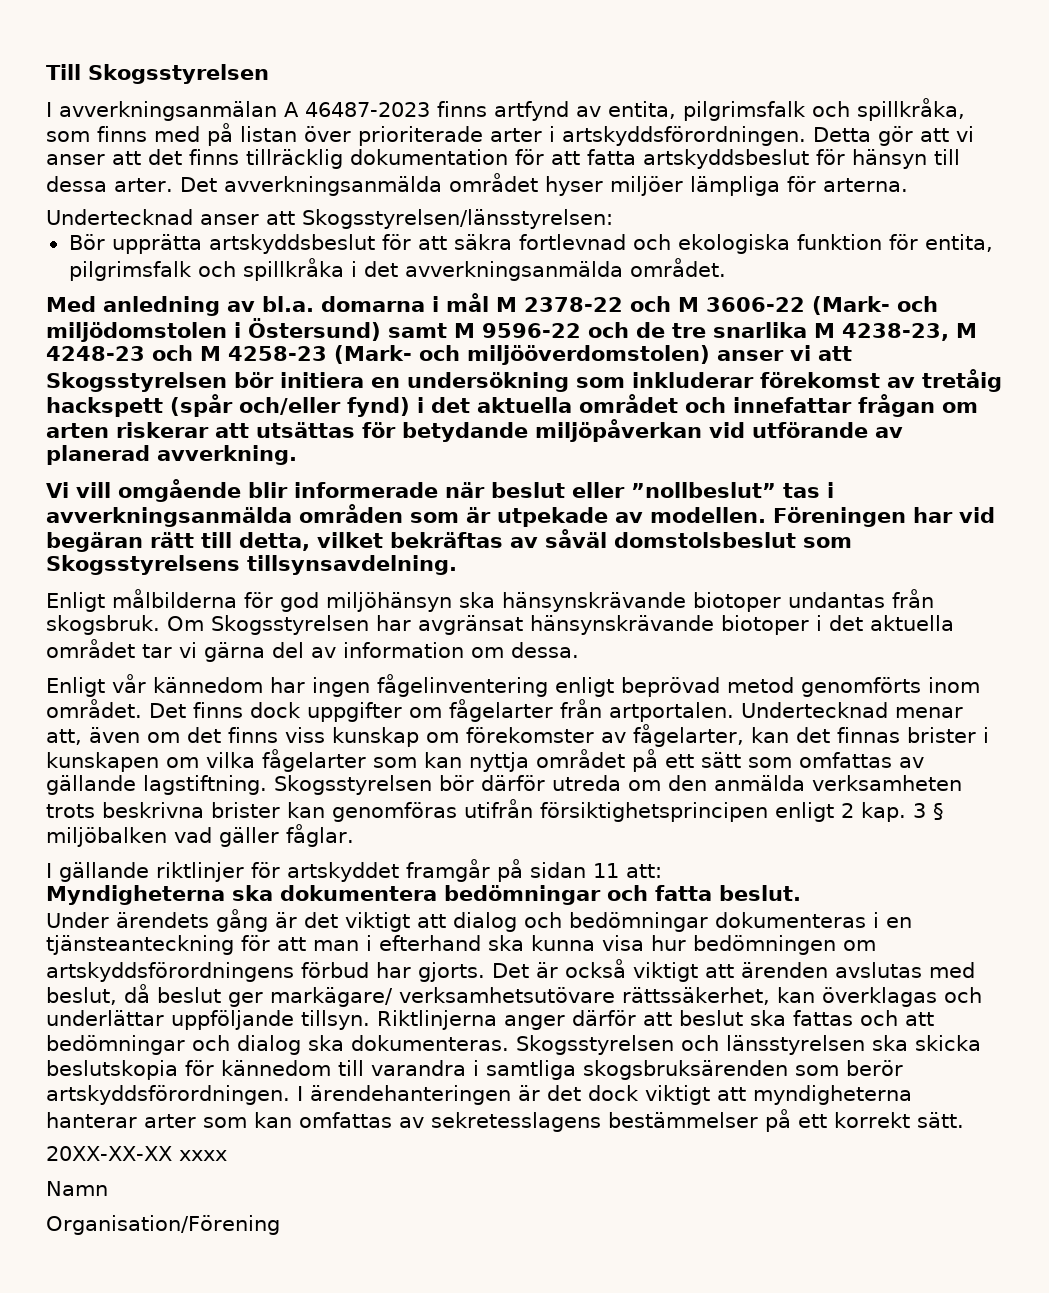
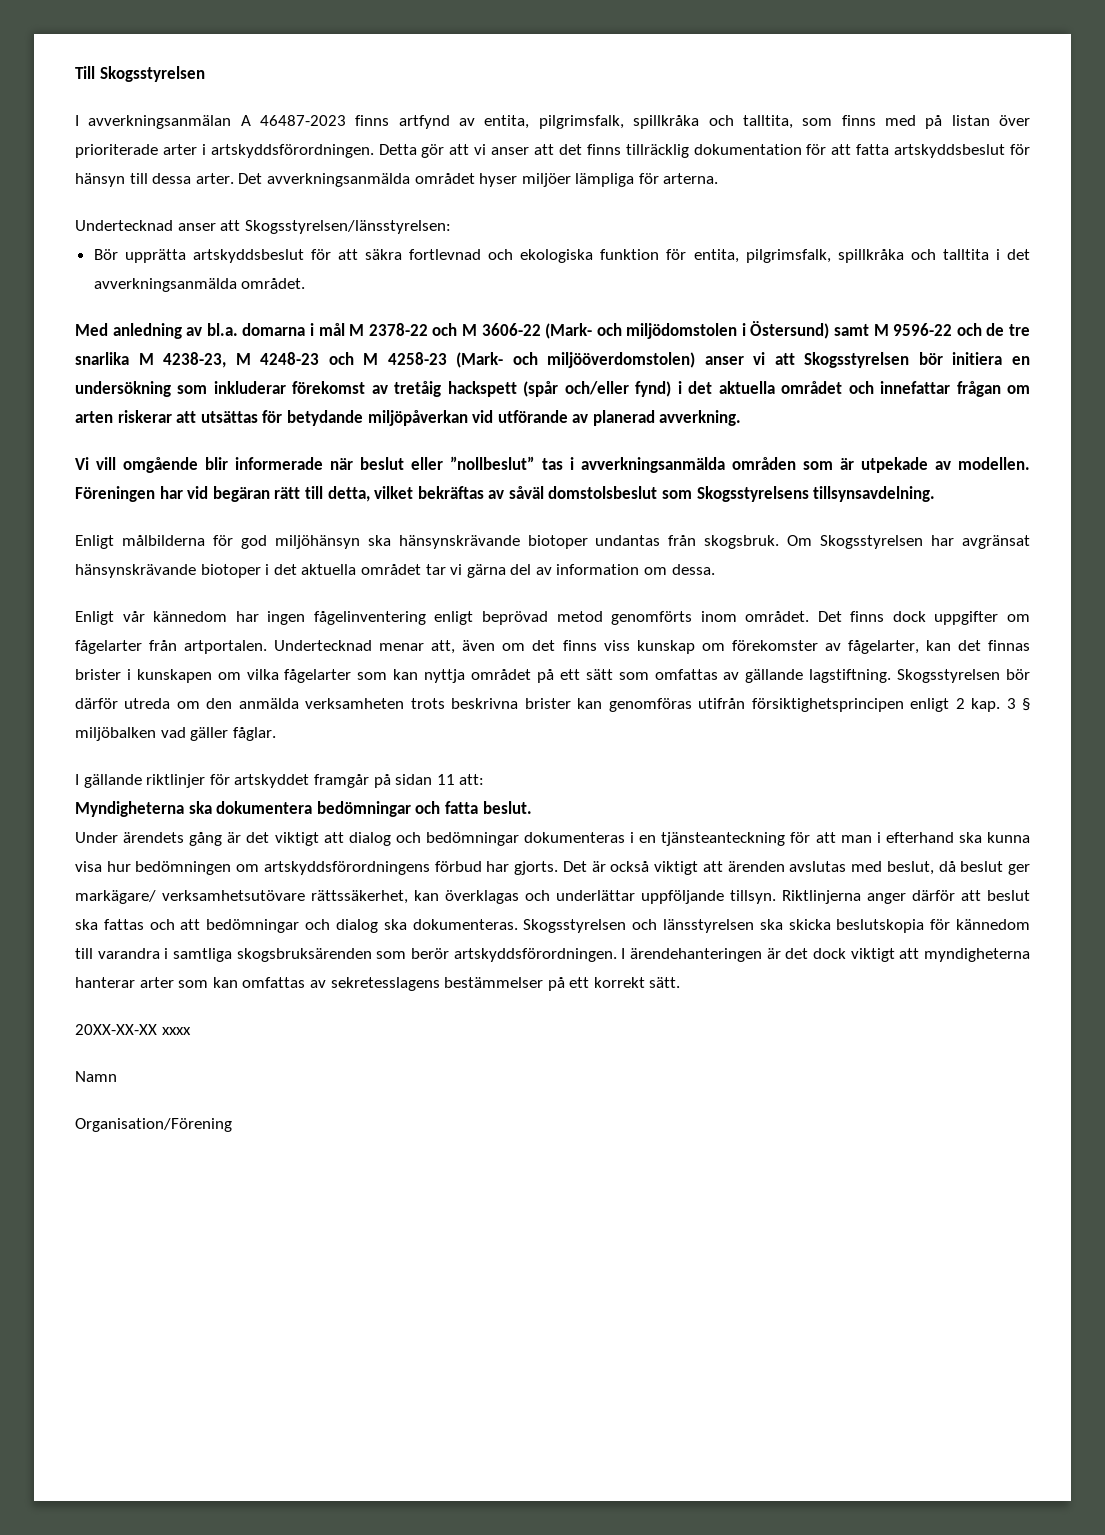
[683,98,965,121] pilgrimsfalk och spillkråka, -> [538,115,793,129] pilgrimsfalk, spillkråka och talltita,
[68,258,344,281] pilgrimsfalk och spillkråka -> [745,249,989,263] pilgrimsfalk, spillkråka och talltita

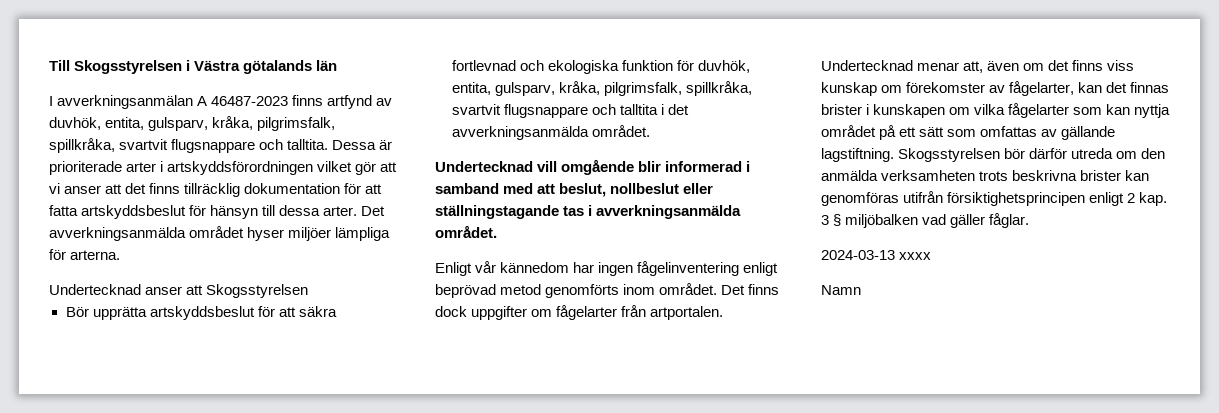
(205, 74) none -> [186,60,338,74] i Västra götalands län
[484,115,1031,129] entita, pilgrimsfalk, spillkråka och talltita, som finns med på listan över -> [49,116,336,131] [49,138,393,153] duvhök, entita, gulsparv, kråka, pilgrimsfalk, spillkråka, svartvit flugsnappare och talltita. Dessa är
[210,144,417,158] artskyddsförordningen. Detta -> [167,161,353,175] artskyddsförordningen vilket
[244,220,451,234] Skogsstyrelsen/länsstyrelsen: -> [206,284,309,298] Skogsstyrelsen
[693,249,904,263] entita, pilgrimsfalk, spillkråka -> [697,60,750,73] [451,81,752,96] [451,104,588,118] duvhök, entita, gulsparv, kråka, pilgrimsfalk, spillkråka, svartvit flugsnappare
[75,321,1031,339] [75,352,1030,368] [75,381,1030,397] [75,410,742,426] [75,456,1030,473] [75,486,936,502] [75,535,1030,549] [75,564,715,578] Med anledning av bl.a. domarna i mål M 2378-22 och M 3606-22 (Mark- och miljödomstolen i Östersund) samt M 9596-22 och de tre snarlika M 4238-23, M 4248-23 och M 4258-23 (Mark- och miljööverdomstolen) anser vi att Skogsstyrelsen bör initiera en undersökning som inkluderar förekomst av tretåig hackspett (spår och/eller fynd) i det aktuella området och innefattar frågan om arten riskerar att utsättas för betydande miljöpåverkan vid utförande av planerad avverkning. // Vi vill omgående blir informerade när beslut eller ”nollbeslut” tas i avverkningsanmälda områden som är utpekade av modellen. Föreningen har vid begäran rätt till detta, vilket bekräftas av såväl domstolsbeslut som Skogsstyrelsens tillsynsavdelning. // Enligt målbilderna för god miljöhänsyn ska hänsynskrävande biotoper undantas från skogsbruk. Om Skogsstyrelsen har avgränsat hänsynskrävande biotoper i det aktuella området tar vi gärna del av information om dessa. -> [435,159,751,175] [435,183,714,197] [435,205,742,219] [435,225,497,238] Undertecknad vill omgående blir informerad i samband med att beslut, nollbeslut eller ställningstagande tas i avverkningsanmälda området.
[75,774,485,788] [75,801,532,817] [75,832,1031,846] [75,861,1030,875] [75,890,1030,904] [75,919,1030,933] [75,948,1030,962] [75,977,681,991] [75,1024,157,1035] I gällande riktlinjer för artskyddet framgår på sidan 11 att: // Myndigheterna ska dokumentera bedömningar och fatta beslut. // Under ärendets gång är det viktigt att dialog och bedömningar dokumenteras i en tjänsteanteckning för att man i efterhand ska kunna visa hur bedömningen om artskyddsförordningens förbud har gjorts. Det är också viktigt att ärenden avslutas med beslut, då beslut ger markägare/ verksamhetsutövare rättssäkerhet, kan överklagas och underlättar uppföljande tillsyn. Riktlinjerna anger därför att beslut ska fattas och att bedömningar och dialog ska dokumenteras. Skogsstyrelsen och länsstyrelsen ska skicka beslutskopia för kännedom till varandra i samtliga skogsbruksärenden som berör artskyddsförordningen. I ärendehanteringen är det dock viktigt att myndigheterna hanterar arter som kan omfattas av sekretesslagens bestämmelser på ett korrekt sätt. // 20XX-XX-XX -> [821,250,895,260] 2024-03-13
[75,1118,232,1132] // Organisation/Förening -> (861, 290) none

